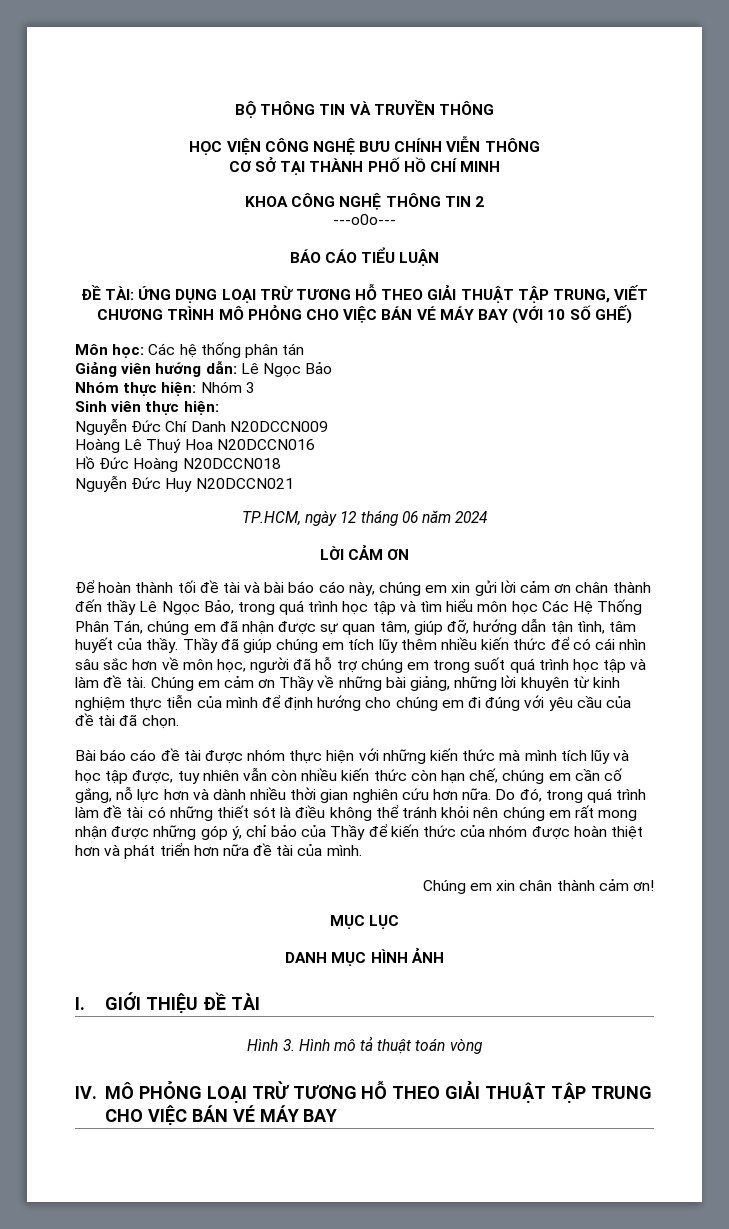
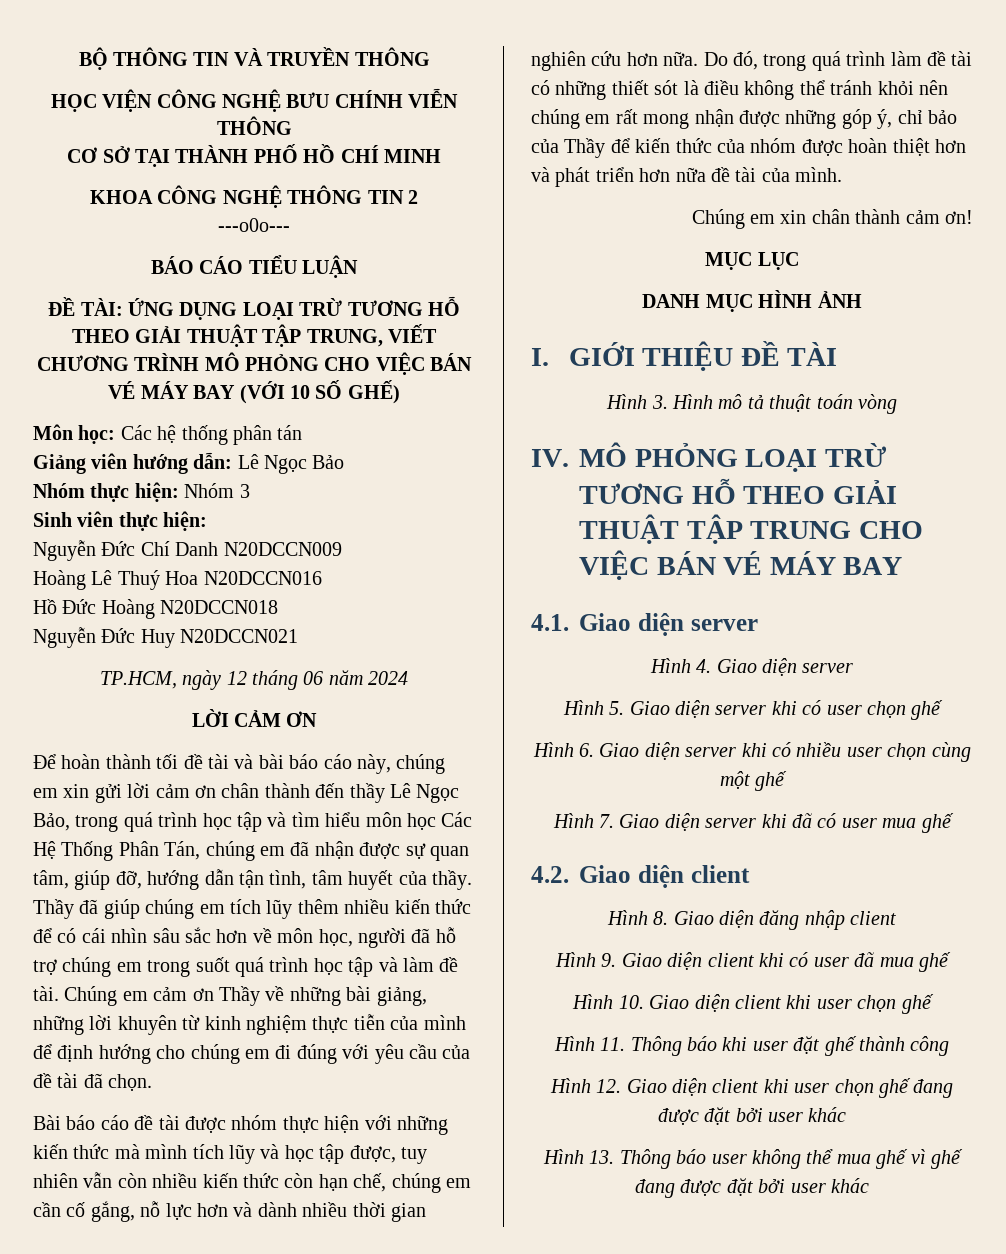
(338, 1115) none -> [531,613,758,636] [649,658,854,676] [562,700,944,720] [532,742,971,762] [719,771,788,791] [552,813,954,833] [531,865,750,888] [606,910,897,930] [555,952,951,972] [572,994,934,1014] [553,1036,950,1056] [549,1078,954,1098] [657,1107,847,1125] [543,1149,963,1169] [635,1178,869,1198] // 4.1. Giao diện server // Hình 4. Giao diện server // Hình 5. Giao diện server khi có user chọn ghế // Hình 6. Giao diện server khi có nhiều user chọn cùng một ghế // Hình 7. Giao diện server khi đã có user mua ghế // 4.2. Giao diện client // Hình 8. Giao diện đăng nhập client // Hình 9. Giao diện client khi có user đã mua ghế // Hình 10. Giao diện client khi user chọn ghế // Hình 11. Thông báo khi user đặt ghế thành công // Hình 12. Giao diện client khi user chọn ghế đang được đặt bởi user khác // Hình 13. Thông báo user không thể mua ghế vì ghế đang được đặt bởi user khác

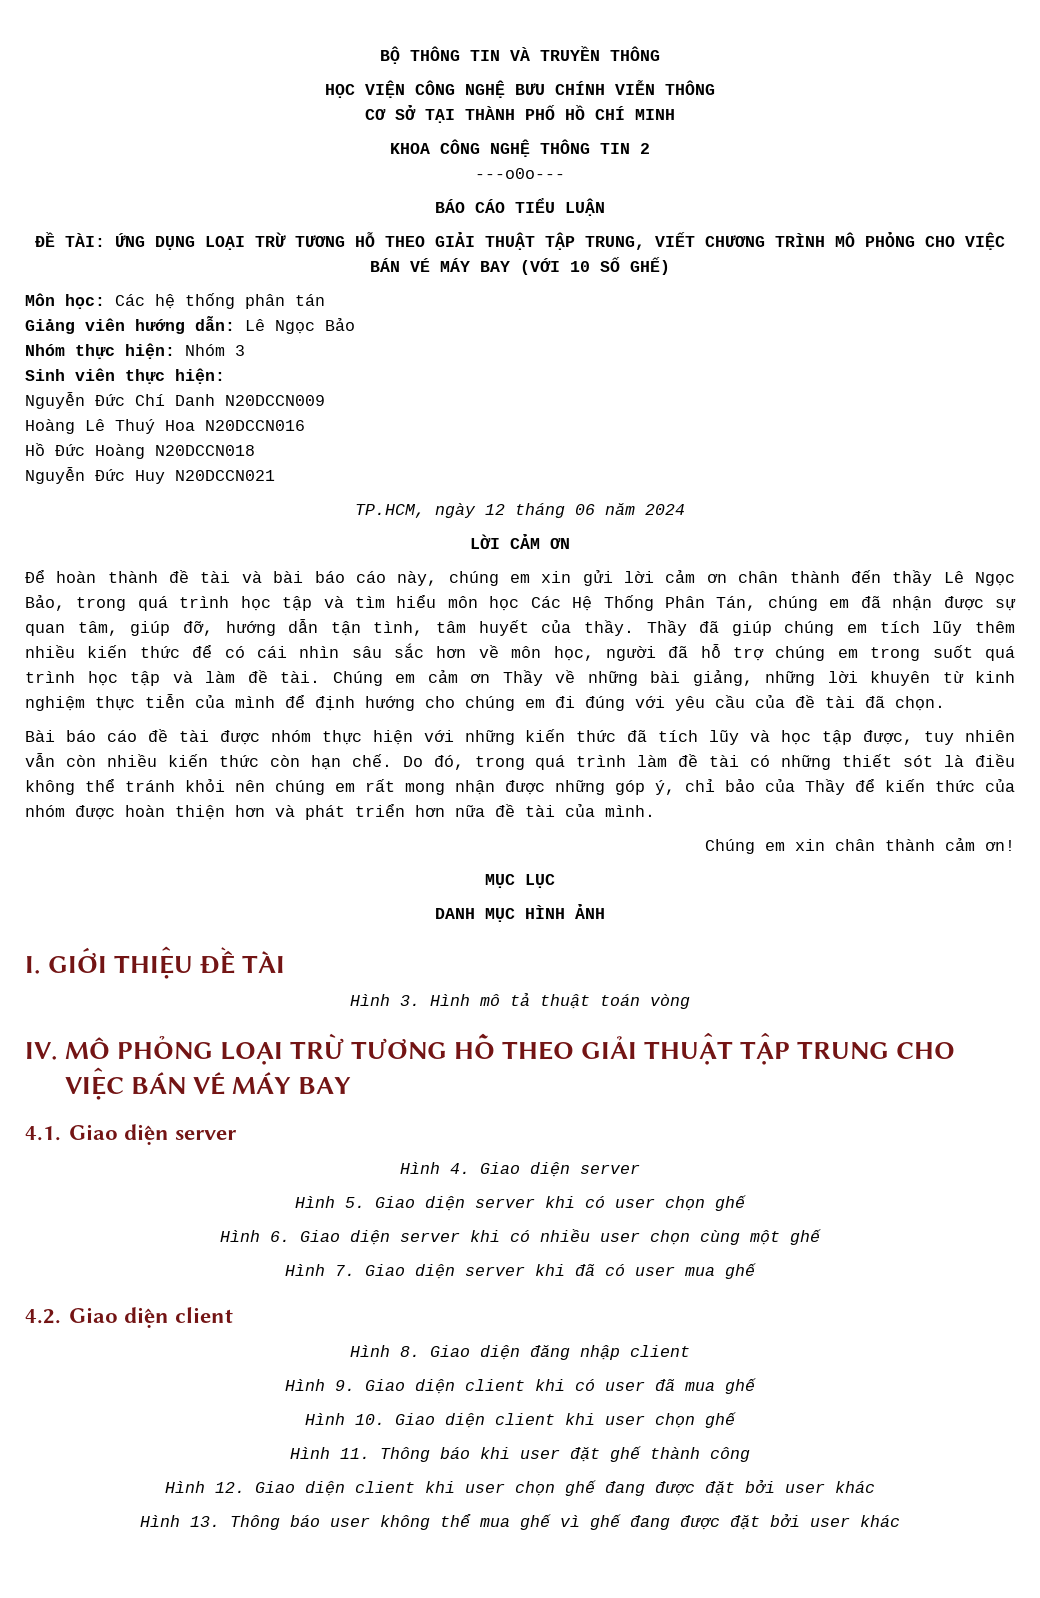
[156,754,179,769] tối -> (158, 577) none
[114,1144,188,1159] mà mình -> [627,730,648,742] đã
[353,1173,471,1193] [33,1201,426,1222] [531,51,699,71] chế, chúng em cần cố gắng, nỗ lực hơn và dành nhiều thời gian nghiên cứu hơn nữa. -> [351,754,392,767] chế.
[892,138,930,156] thiệt -> [175,805,225,820] thiện

